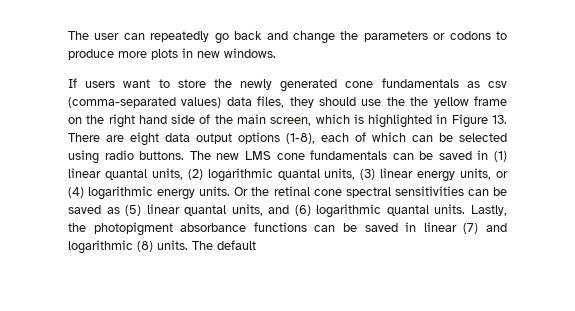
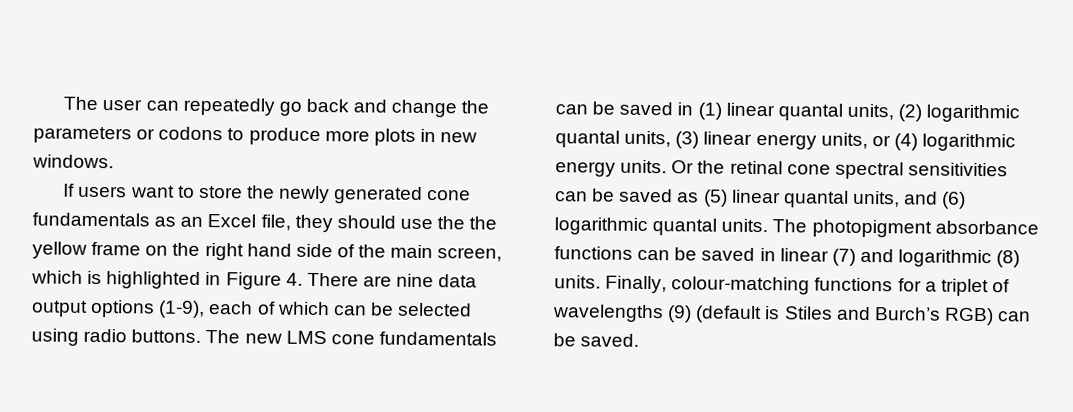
[488,81,508,88] [68,96,285,108] csv (comma-separated values) data files, -> [180,214,291,231] an Excel file,
[491,115,507,124] 13. -> [285,272,303,286] 4.
[130,132,159,146] eight -> [396,273,435,288] nine
[286,133,315,144] (1-8), -> [158,300,206,318] (1-9),
[471,205,507,216] [68,223,86,232] Lastly, the -> [772,219,808,233] The
[192,240,256,250] The default -> [605,275,1010,297] [552,304,1032,326] [553,333,640,347] Finally, colour-matching functions for a triplet of wavelengths (9) (default is Stiles and Burch’s RGB) can be saved.

